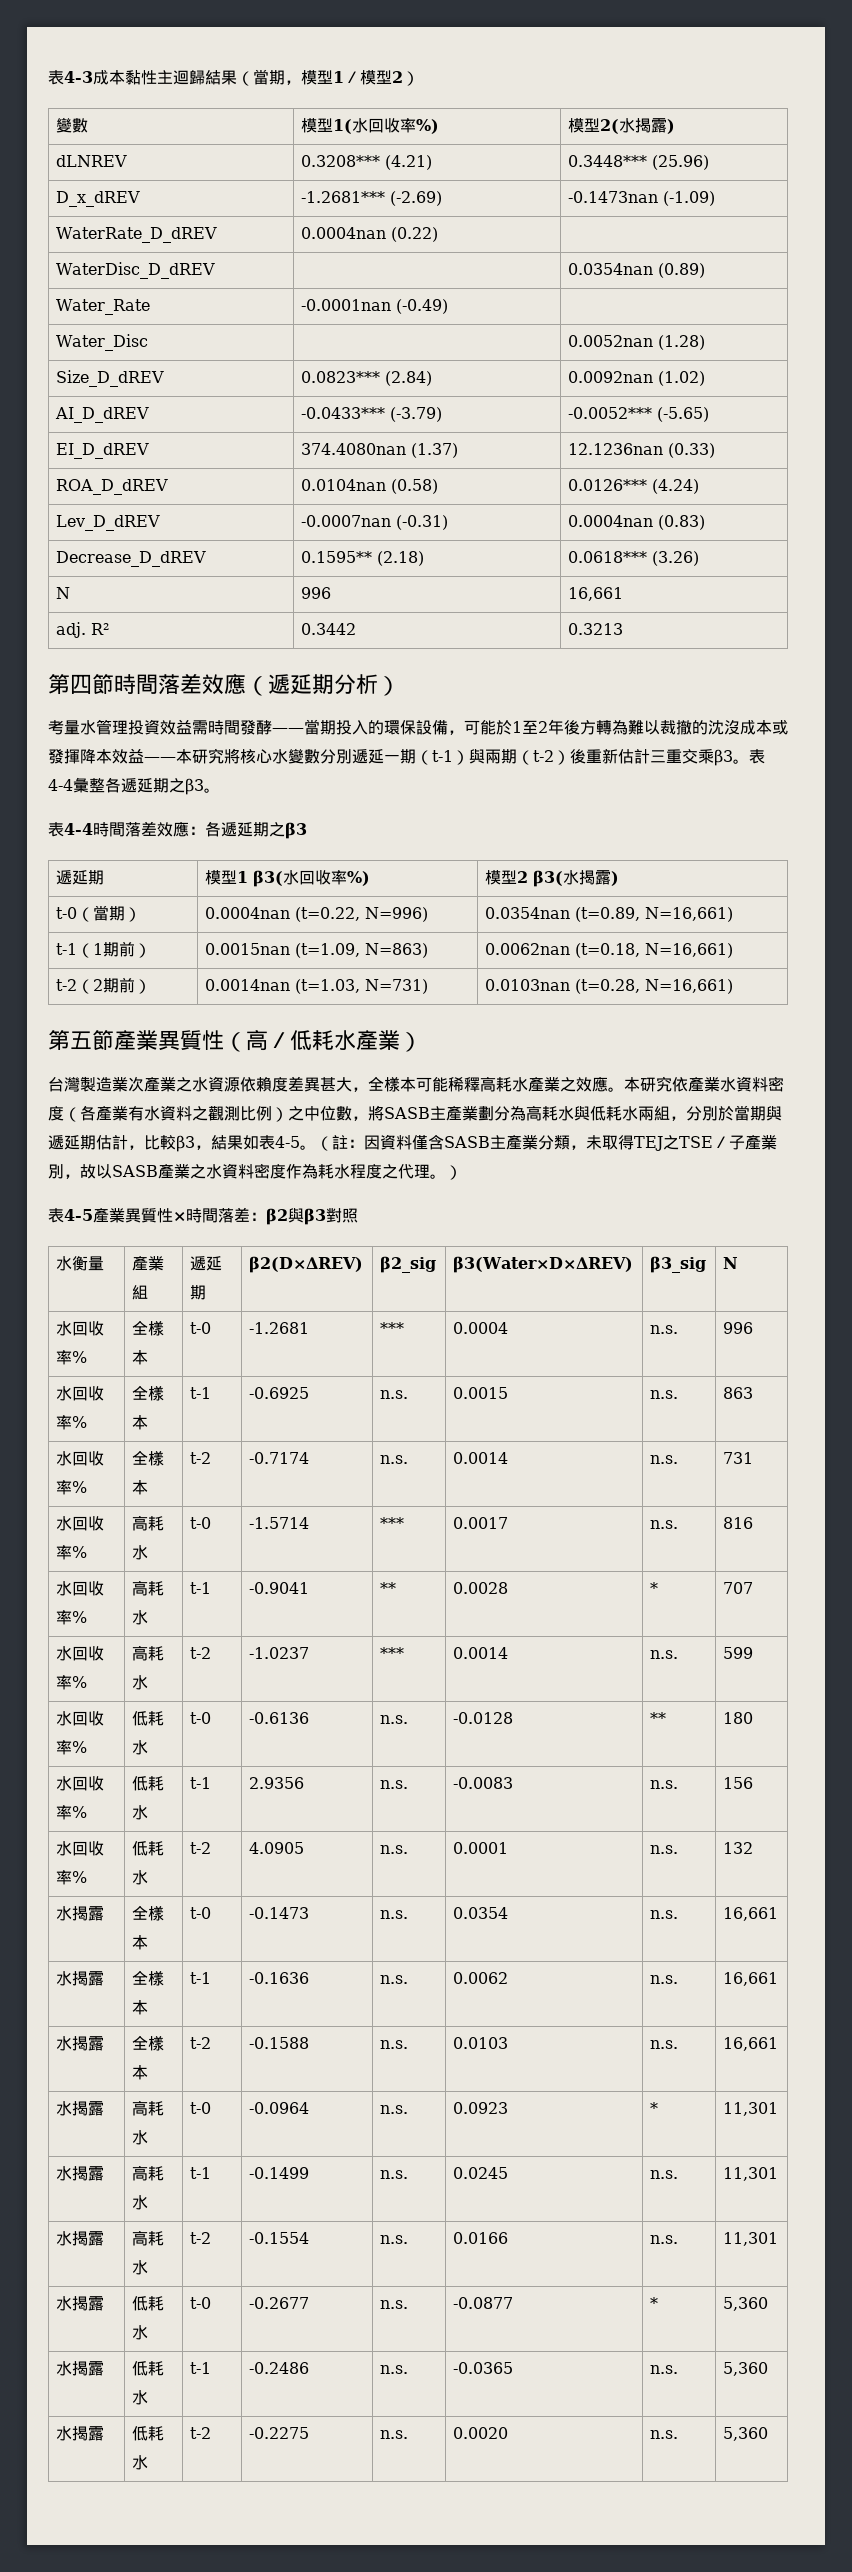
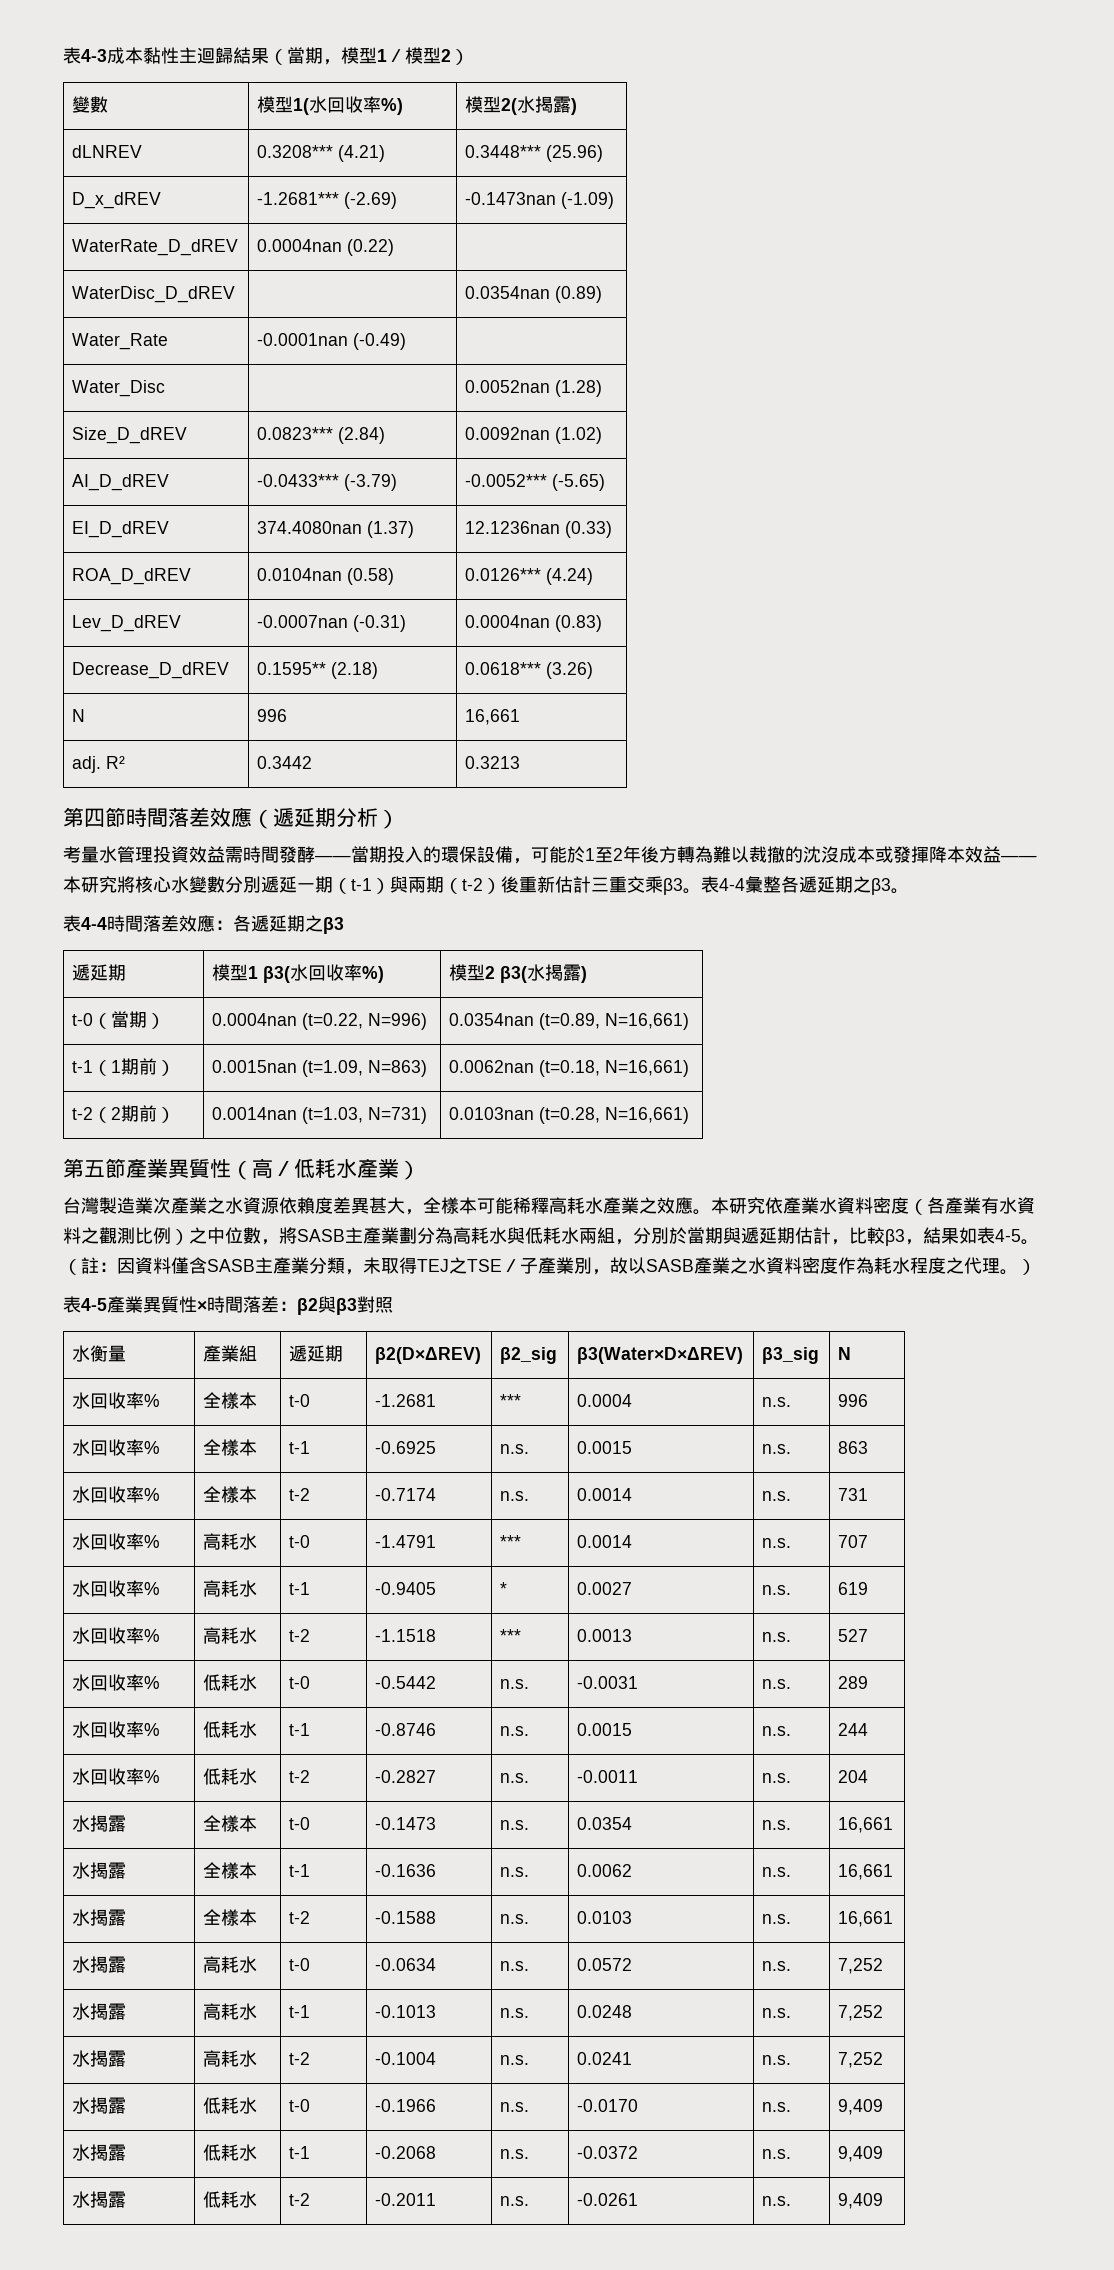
[248,1517,309,1529] [379,1517,404,1529] [452,1517,508,1529] [649,1520,678,1529] [722,1517,753,1529] -1.5714 | *** | 0.0017 | n.s. | 816 -> [375,1535,437,1548] [500,1535,522,1548] [577,1535,633,1548] [762,1538,792,1548] [838,1535,869,1548] -1.4791 | *** | 0.0014 | n.s. | 707
[248,1582,309,1594] [379,1582,396,1594] [452,1582,508,1594] [649,1582,658,1594] [722,1582,753,1594] -0.9041 | ** | 0.0028 | * | 707 -> [375,1582,437,1595] [500,1582,508,1595] [577,1582,633,1595] [762,1585,792,1595] [838,1582,869,1595] -0.9405 | * | 0.0027 | n.s. | 619
[248,1647,309,1659] [379,1647,404,1659] [452,1647,508,1659] [649,1650,678,1659] [722,1647,753,1659] -1.0237 | *** | 0.0014 | n.s. | 599 -> [375,1629,437,1642] [500,1629,522,1642] [577,1629,633,1642] [762,1632,792,1642] [838,1629,869,1642] -1.1518 | *** | 0.0013 | n.s. | 527
[248,1712,309,1724] [379,1715,408,1724] [452,1712,513,1724] [649,1712,666,1724] [722,1712,753,1724] -0.6136 | n.s. | -0.0128 | ** | 180 -> [375,1676,437,1689] [500,1679,530,1689] [577,1676,639,1689] [762,1679,792,1689] [838,1676,869,1689] -0.5442 | n.s. | -0.0031 | n.s. | 289
[248,1777,304,1789] [379,1780,408,1789] [452,1777,513,1789] [649,1780,678,1789] [722,1777,753,1789] 2.9356 | n.s. | -0.0083 | n.s. | 156 -> [375,1723,437,1736] [500,1726,530,1736] [577,1723,633,1736] [762,1726,792,1736] [838,1723,869,1736] -0.8746 | n.s. | 0.0015 | n.s. | 244
[248,1842,304,1854] [379,1845,408,1854] [452,1842,508,1854] [649,1845,678,1854] [722,1842,753,1854] 4.0905 | n.s. | 0.0001 | n.s. | 132 -> [375,1770,437,1783] [500,1773,530,1783] [577,1770,639,1783] [762,1773,792,1783] [838,1770,869,1783] -0.2827 | n.s. | -0.0011 | n.s. | 204
[248,2102,309,2114] [379,2105,408,2114] [452,2102,508,2114] [649,2102,658,2114] [722,2102,778,2116] -0.0964 | n.s. | 0.0923 | * | 11,301 -> [375,1958,437,1971] [500,1961,530,1971] [577,1958,633,1971] [762,1961,792,1971] [838,1958,884,1974] -0.0634 | n.s. | 0.0572 | n.s. | 7,252
[248,2167,309,2179] [379,2170,408,2179] [452,2167,508,2179] [649,2170,678,2179] [722,2167,778,2181] -0.1499 | n.s. | 0.0245 | n.s. | 11,301 -> [375,2005,437,2018] [500,2008,530,2018] [577,2005,633,2018] [762,2008,792,2018] [838,2005,884,2021] -0.1013 | n.s. | 0.0248 | n.s. | 7,252
[248,2232,309,2244] [379,2235,408,2244] [452,2232,508,2244] [649,2235,678,2244] [722,2232,778,2246] -0.1554 | n.s. | 0.0166 | n.s. | 11,301 -> [375,2052,437,2065] [500,2055,530,2065] [577,2052,633,2065] [762,2055,792,2065] [838,2052,884,2068] -0.1004 | n.s. | 0.0241 | n.s. | 7,252
[248,2297,309,2309] [379,2300,408,2309] [452,2297,513,2309] [649,2297,658,2309] [722,2297,768,2311] -0.2677 | n.s. | -0.0877 | * | 5,360 -> [375,2099,437,2112] [500,2102,530,2112] [577,2099,639,2112] [762,2102,792,2112] [838,2099,884,2115] -0.1966 | n.s. | -0.0170 | n.s. | 9,409
[248,2362,309,2374] [379,2365,408,2374] [452,2362,513,2374] [649,2365,678,2374] [722,2362,768,2376] -0.2486 | n.s. | -0.0365 | n.s. | 5,360 -> [375,2146,437,2159] [500,2149,530,2159] [577,2146,639,2159] [762,2149,792,2159] [838,2146,884,2162] -0.2068 | n.s. | -0.0372 | n.s. | 9,409
[248,2427,309,2439] [379,2430,408,2439] [452,2427,508,2439] [649,2430,678,2439] [722,2427,768,2441] -0.2275 | n.s. | 0.0020 | n.s. | 5,360 -> [375,2193,437,2206] [500,2196,530,2206] [577,2193,639,2206] [762,2196,792,2206] [838,2193,884,2209] -0.2011 | n.s. | -0.0261 | n.s. | 9,409

